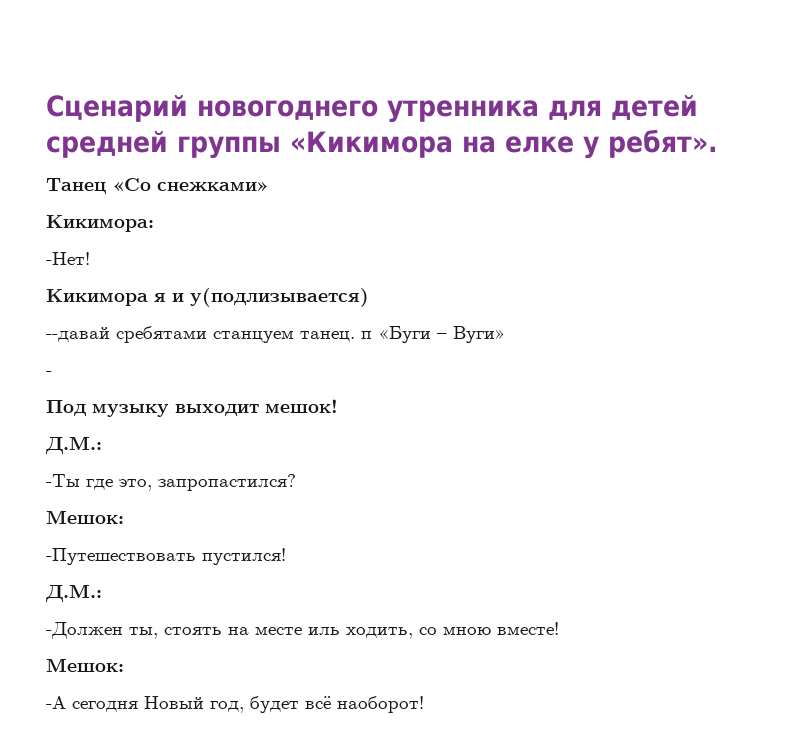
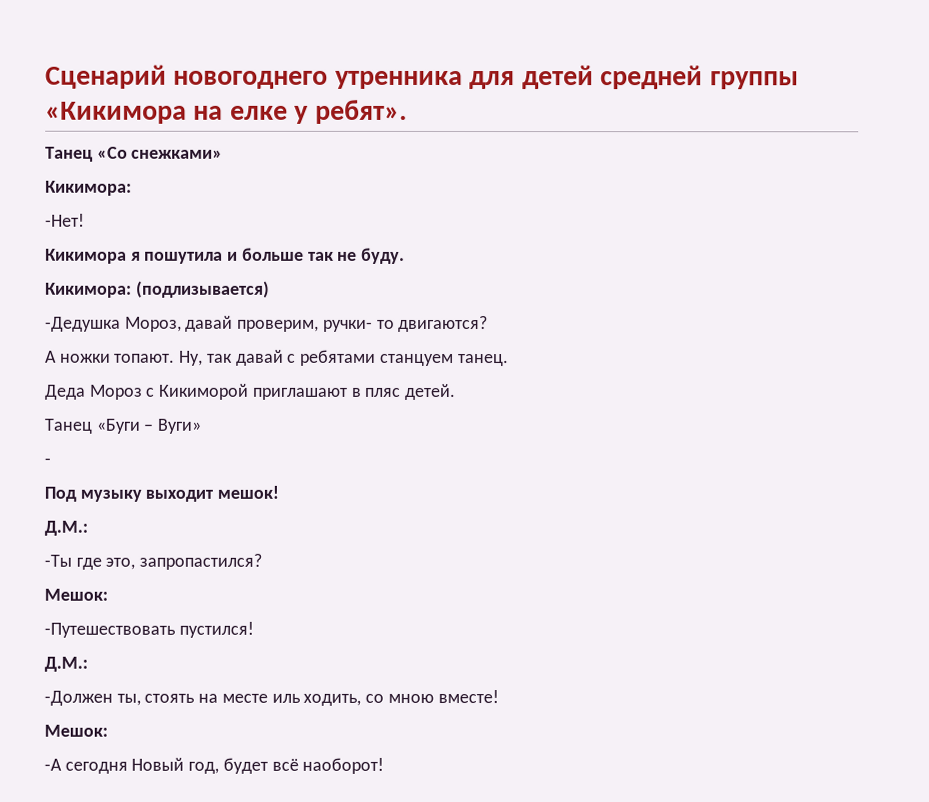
[172,288,369,307] [46,326,372,343] и у(подлизывается) // --давай сребятами станцуем танец. п -> [144,247,406,264] [45,280,270,298] [45,315,489,333] [45,349,509,367] [45,383,457,400] [44,418,92,434] пошутила и больше так не буду. // Кикимора: (подлизывается) // -Дедушка Мороз, давай проверим, ручки- то двигаются? // А ножки топают. Ну, так давай с ребятами станцуем танец. // Деда Мороз с Кикиморой приглашают в пляс детей. // Танец

